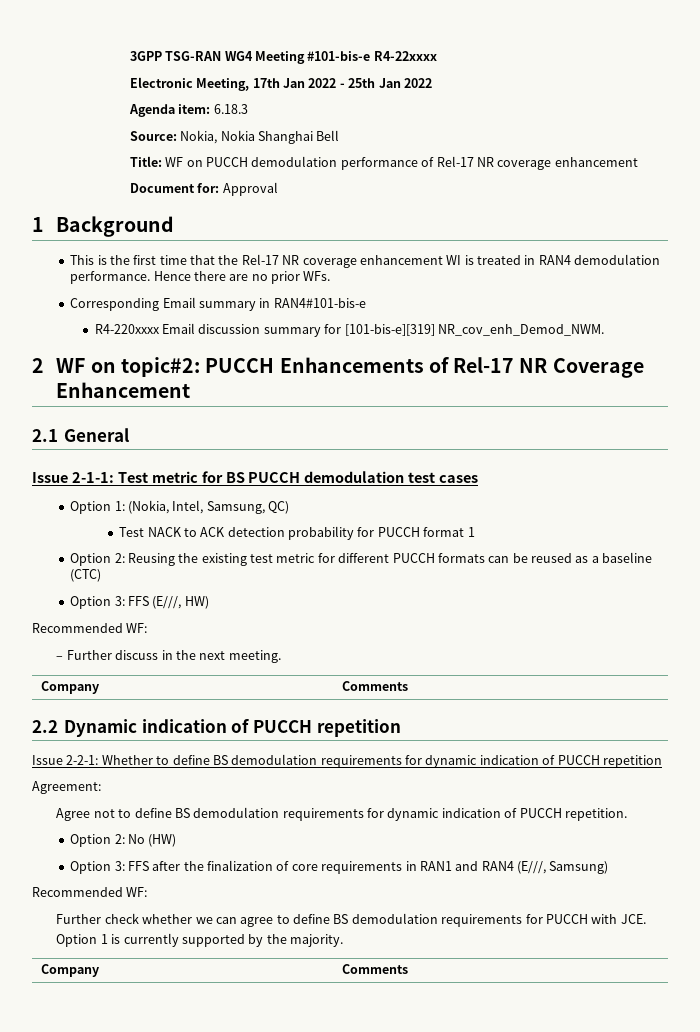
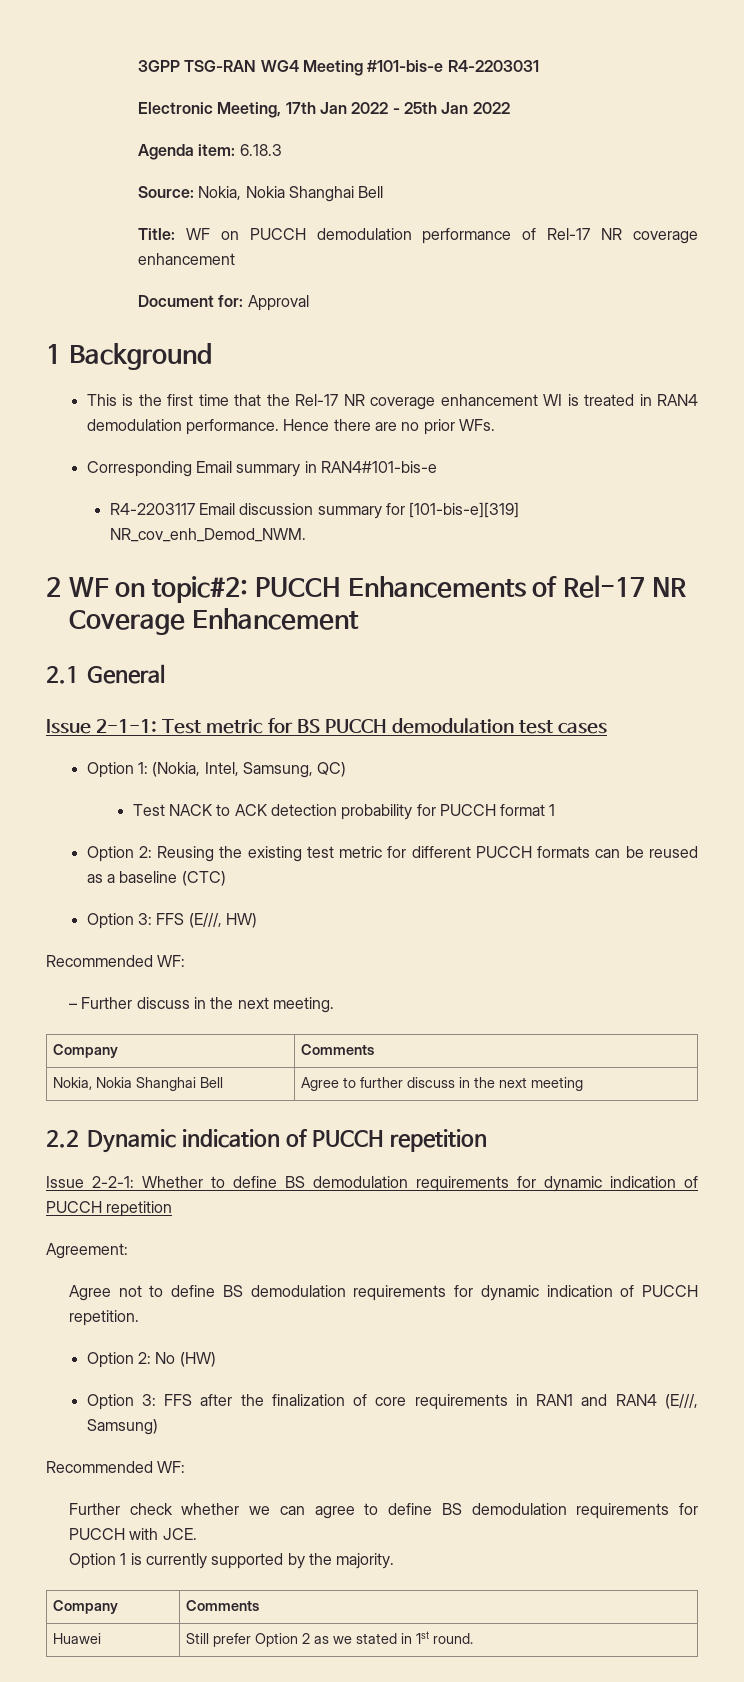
[373,51,437,61] R4-22xxxx -> [447,60,539,72] R4-2203031
[94,324,160,334] R4-220xxxx -> [109,503,195,515] R4-2203117
(409, 686) none -> [53,1077,224,1091] [301,1077,584,1091] // Nokia, Nokia Shanghai Bell | Agree to further discuss in the next meeting
(409, 969) none -> [53,1633,102,1644] [186,1631,474,1647] // Huawei | Still prefer Option 2 as we stated in 1st round.

